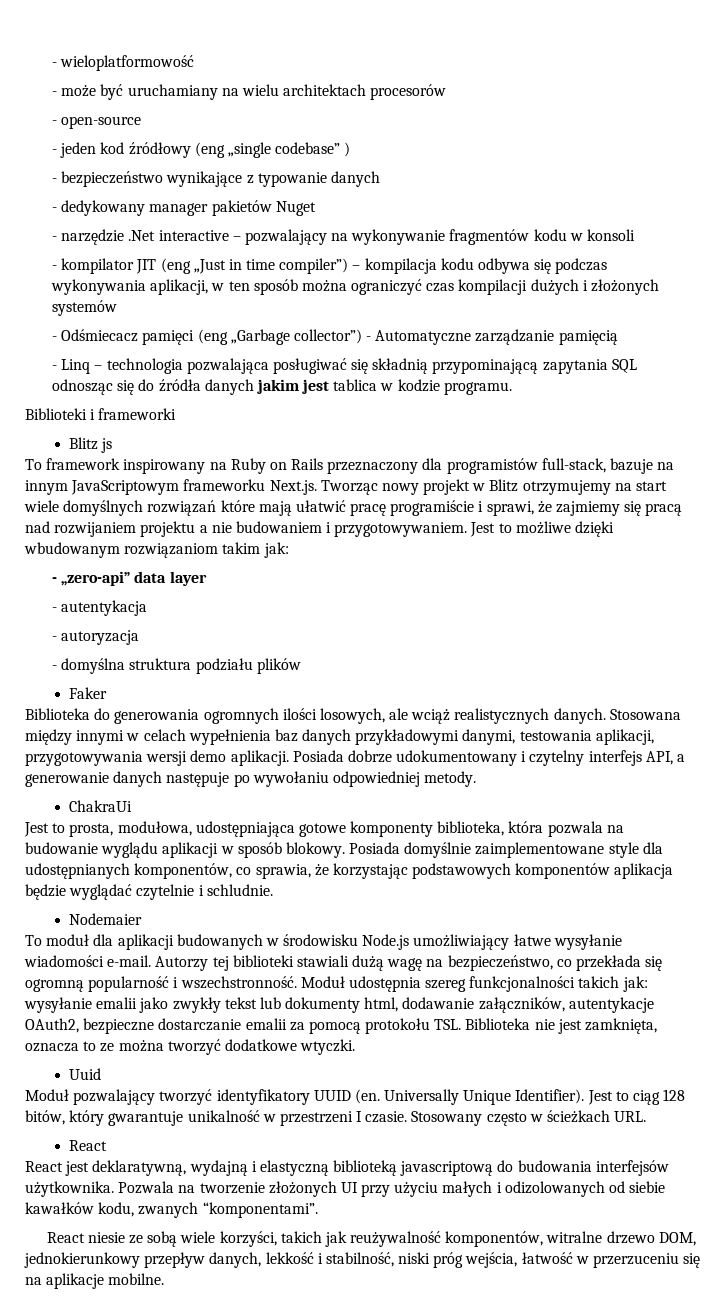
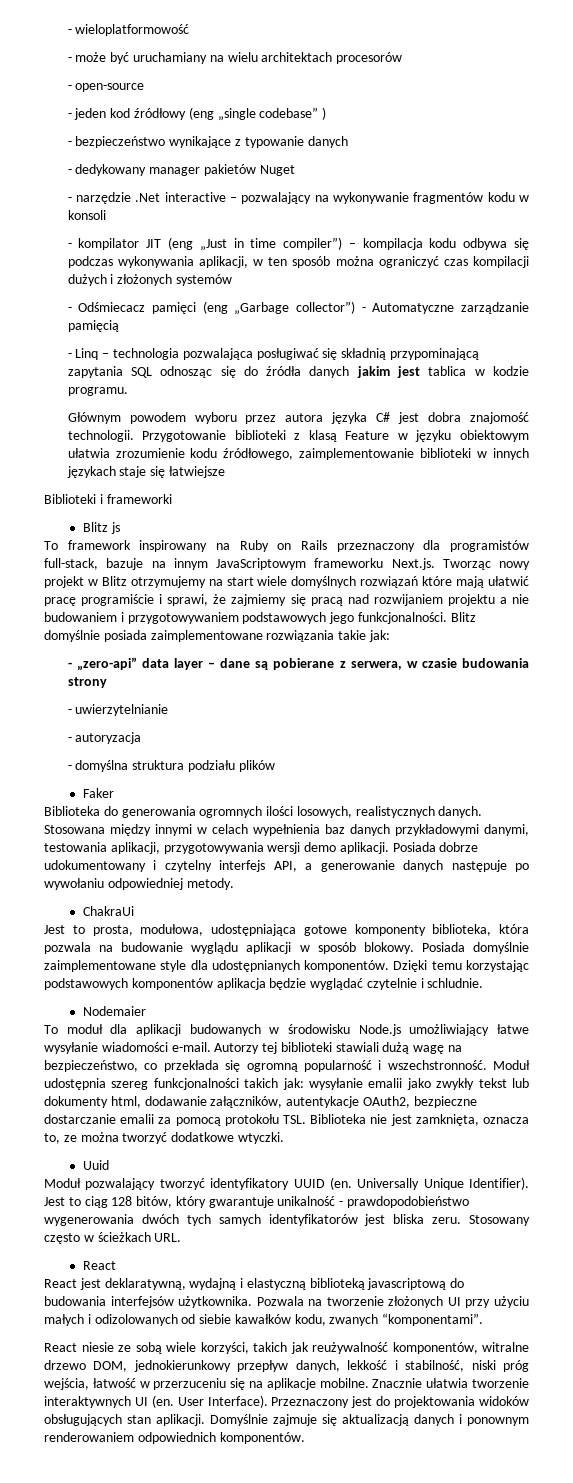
(512, 388) none -> [67,412,529,424] [67,430,529,442] [67,448,529,460] [66,466,226,478] // Głównym powodem wyboru przez autora języka C# jest dobra znajomość technologii. Przygotowanie biblioteki z klasą Feature w języku obiektowym ułatwia zrozumienie kodu źródłowego, zaimplementowanie biblioteki w innych językach staje się łatwiejsze
[334,521,615,537] [24,542,261,558] przygotowywaniem. Jest to możliwe dzięki wbudowanym rozwiązaniom takim -> [127,612,476,624] [44,630,367,642] przygotowywaniem podstawowych jego funkcjonalności. Blitz domyślnie posiada zaimplementowane rozwiązania takie
[51,600,148,616] // - autentykacja -> [208,658,530,670] [67,677,107,688] [67,704,169,716] – dane są pobierane z serwera, w czasie budowania strony // - uwierzytelnianie
[389,708,451,724] ale wciąż -> (352, 812) none
[134,863,329,879] komponentów, co sprawia, że -> [304,960,462,972] komponentów. Dzięki temu
[83,1041,97,1051] to -> [44,1133,60,1144] to,
[262,1111,408,1126] w przestrzeni I czasie. -> [339,1196,470,1208] [44,1214,462,1226] - prawdopodobieństwo wygenerowania dwóch tych samych identyfikatorów jest bliska zeru.
(165, 1279) none -> [372,1378,529,1388] [44,1395,530,1408] [44,1414,529,1426] [44,1432,305,1444] Znacznie ułatwia tworzenie interaktywnych UI (en. User Interface). Przeznaczony jest do projektowania widoków obsługujących stan aplikacji. Domyślnie zajmuje się aktualizacją danych i ponownym renderowaniem odpowiednich komponentów.

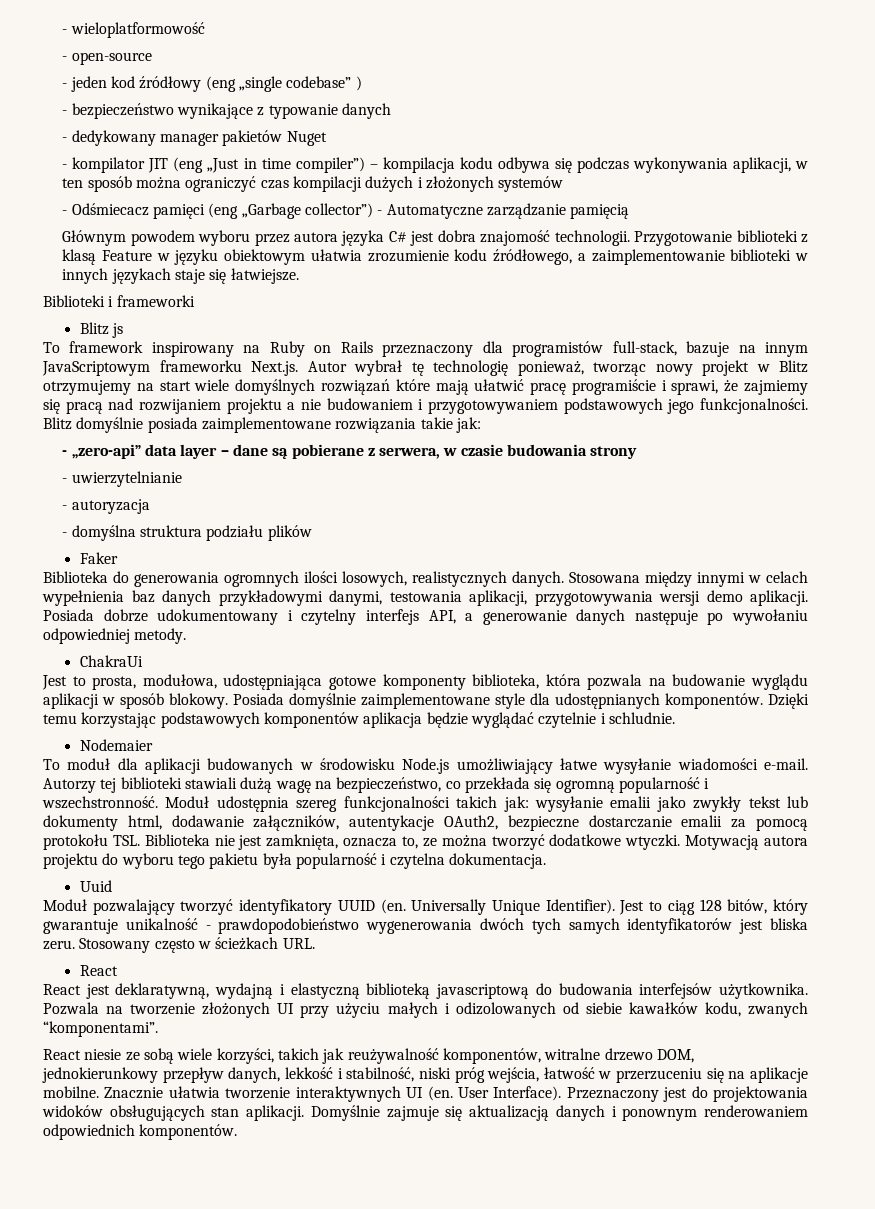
[67,52,403,64] // - może być uruchamiany na wielu architektach procesorów -> (205, 30) none
[67,192,529,204] [67,210,106,220] // - narzędzie .Net interactive – pozwalający na wykonywanie fragmentów kodu w konsoli -> (327, 138) none
[67,348,479,360] [67,366,529,378] [67,387,128,396] // - Linq – technologia pozwalająca posługiwać się składnią przypominającą zapytania SQL odnosząc się do źródła danych jakim jest tablica w kodzie programu. -> (630, 211) none
(294, 454) none -> [577,253,586,261] a
[169,466,226,478] łatwiejsze -> [230,268,299,284] łatwiejsze.
[442,559,491,570] Tworząc -> [307,360,646,376] Autor wybrał tę technologię ponieważ, tworząc
(284, 1138) none -> [685,835,808,850] [43,853,546,869] Motywacją autora projektu do wyboru tego pakietu była popularność i czytelna dokumentacja.

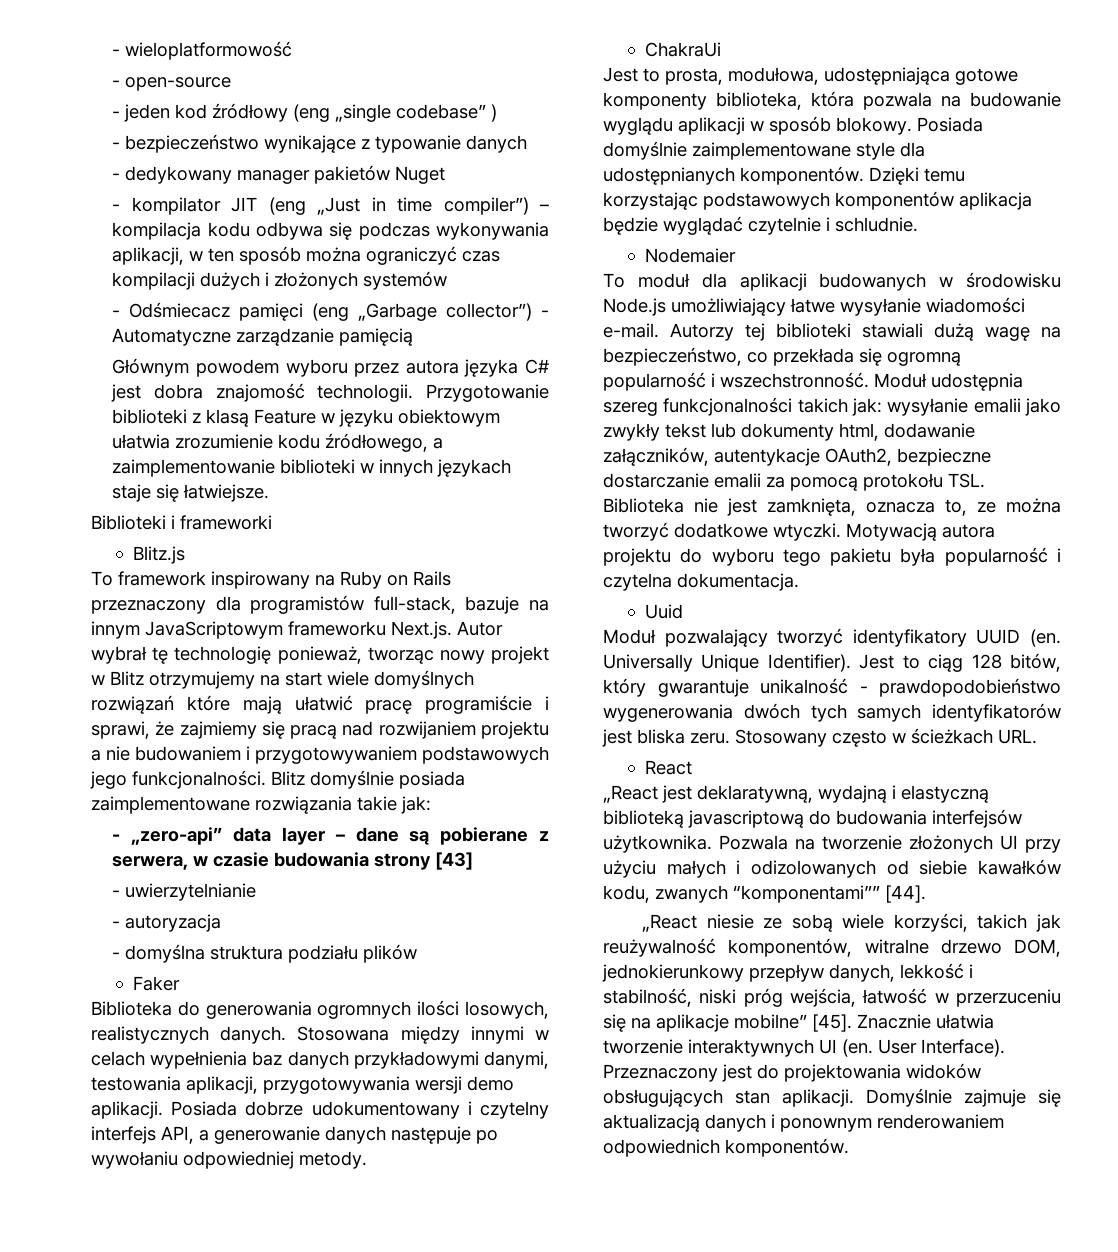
[79,322,124,338] Blitz js -> [132,546,185,564] Blitz.js
(638, 452) none -> [435,852,474,870] [43]
[43,984,81,995] React -> [603,785,658,803] „React
[43,1021,158,1037] [43,1049,81,1060] “komponentami”. // React -> [733,885,926,903] [641,914,697,932] “komponentami”” [44]. // „React
[43,1086,99,1098] mobilne. -> [734,1014,852,1032] mobilne” [45].

